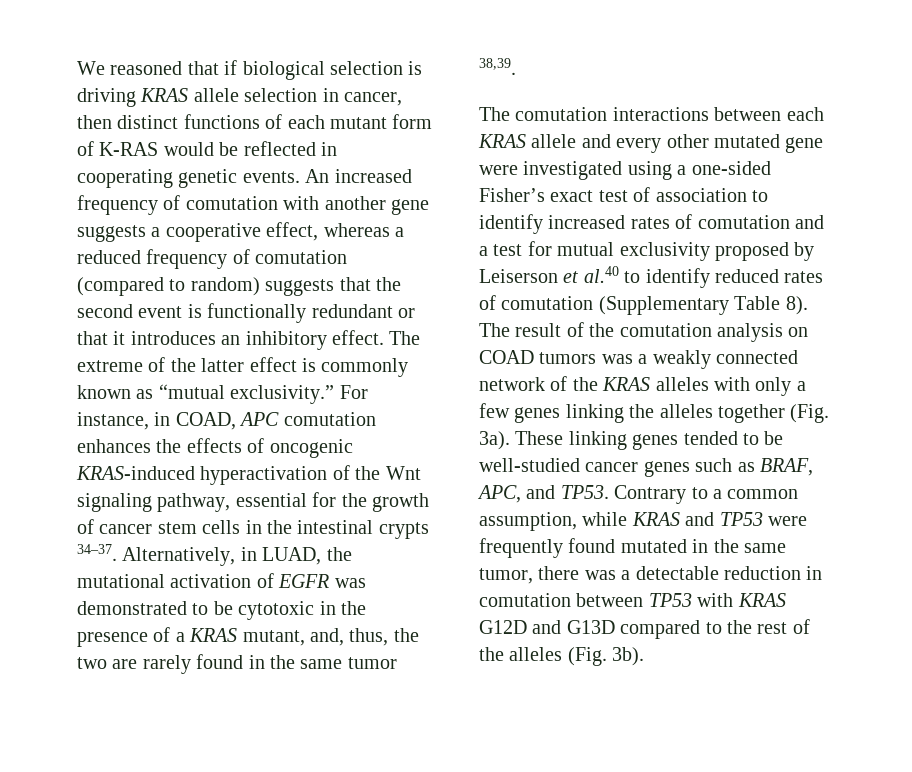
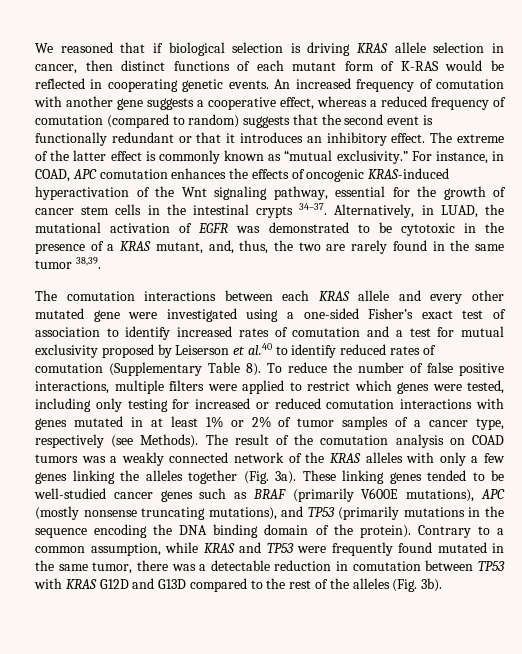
(808, 305) none -> [267,362,504,376] [35,380,504,394] [35,398,504,412] [35,416,505,430] [35,434,199,448] To reduce the number of false positive interactions, multiple filters were applied to restrict which genes were tested, including only testing for increased or reduced comutation interactions with genes mutated in at least 1% or 2% of tumor samples of a cancer type, respectively (see Methods).
[760,458,813,476] [477,485,609,503] BRAF, APC, and TP53. -> [252,488,505,502] [35,506,504,520] [35,524,411,538] BRAF (primarily V600E mutations), APC (mostly nonsense truncating mutations), and TP53 (primarily mutations in the sequence encoding the DNA binding domain of the protein).

